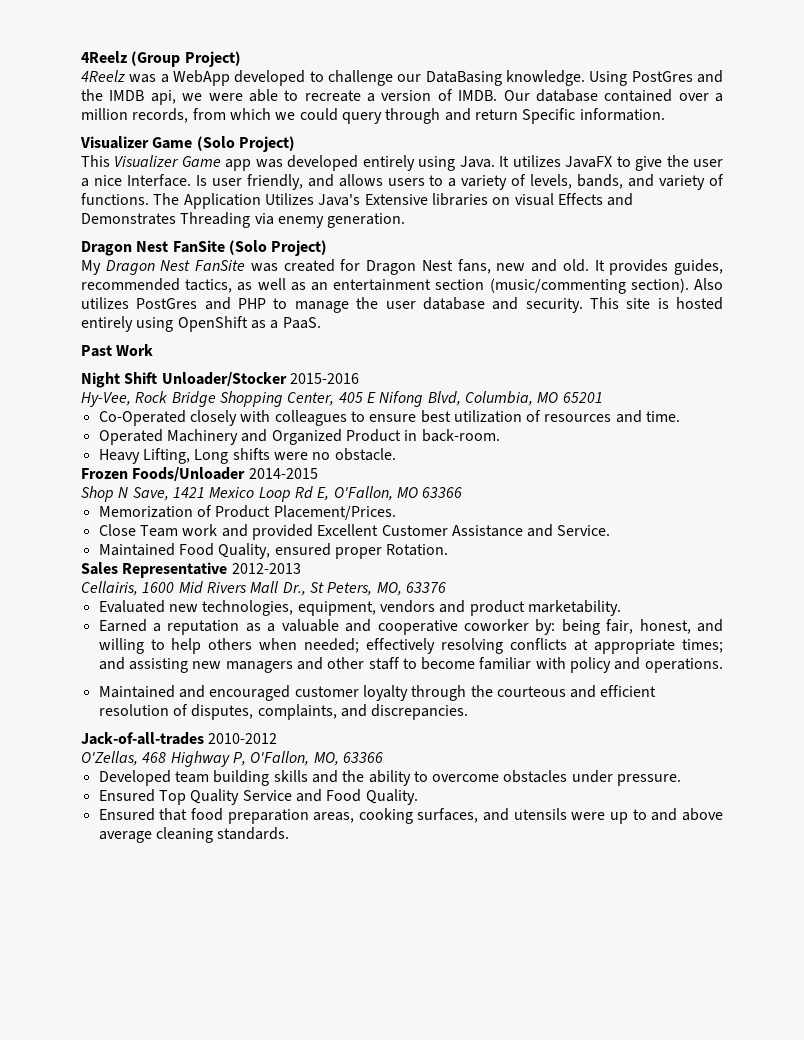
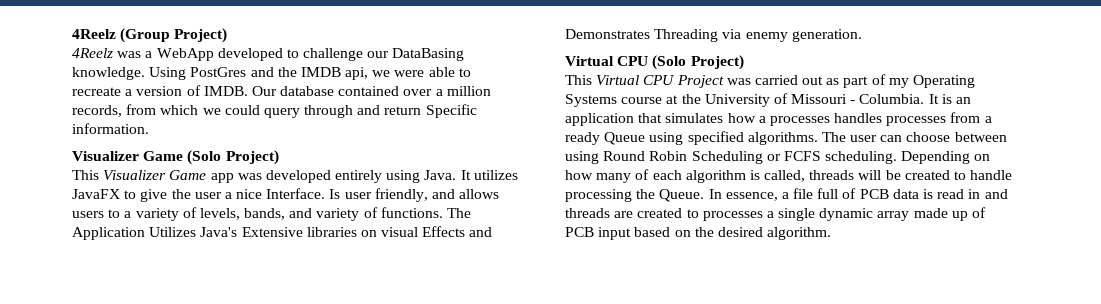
[81,240,328,256] [81,259,724,275] [81,278,723,294] [81,297,723,313] [81,316,321,332] [81,344,154,357] [81,372,359,388] [81,391,603,407] [98,410,681,426] [98,429,500,445] [98,448,396,464] [81,467,318,481] [81,486,463,502] [98,505,396,520] [98,524,611,540] [98,543,449,559] [81,562,301,578] [81,581,446,596] [98,600,621,616] [98,619,723,635] [98,638,723,654] [98,657,723,673] [98,685,657,701] [98,704,469,720] [81,732,278,745] [81,751,383,767] [98,770,682,786] [98,789,418,805] [98,808,723,824] [98,827,290,843] Dragon Nest FanSite (Solo Project) // My Dragon Nest FanSite was created for Dragon Nest fans, new and old. It provides guides, recommended tactics, as well as an entertainment section (music/commenting section). Also utilizes PostGres and PHP to manage the user database and security. This site is hosted entirely using OpenShift as a PaaS. // Past Work // Night Shift Unloader/Stocker 2015-2016 // Hy-Vee, Rock Bridge Shopping Center, 405 E Nifong Blvd, Columbia, MO 65201 // Co-Operated closely with colleagues to ensure best utilization of resources and time. // Operated Machinery and Organized Product in back-room. // Heavy Lifting, Long shifts were no obstacle. // Frozen Foods/Unloader 2014-2015 // Shop N Save, 1421 Mexico Loop Rd E, O'Fallon, MO 63366 // Memorization of Product Placement/Prices. // Close Team work and provided Excellent Customer Assistance and Service. // Maintained Food Quality, ensured proper Rotation. // Sales Representative 2012-2013 // Cellairis, 1600 Mid Rivers Mall Dr., St Peters, MO, 63376 // Evaluated new technologies, equipment, vendors and product marketability. // Earned a reputation as a valuable and cooperative coworker by: being fair, honest, and willing to help others when needed; effectively resolving conflicts at appropriate times; and assisting new managers and other staff to become familiar with policy and operations. // Maintained and encouraged customer loyalty through the courteous and efficient resolution of disputes, complaints, and discrepancies. // Jack-of-all-trades 2010-2012 // O'Zellas, 468 Highway P, O'Fallon, MO, 63366 // Developed team building skills and the ability to overcome obstacles under pressure. // Ensured Top Quality Service and Food Quality. // Ensured that food preparation areas, cooking surfaces, and utensils were up to and above average cleaning standards. -> [565,55,744,70] [565,74,976,88] [565,93,972,107] [565,112,992,126] [565,131,1007,145] [565,151,991,164] [565,169,1013,183] [565,188,1008,202] [565,207,987,221] [565,227,832,240] Virtual CPU (Solo Project) // This Virtual CPU Project was carried out as part of my Operating Systems course at the University of Missouri - Columbia. It is an application that simulates how a processes handles processes from a ready Queue using specified algorithms. The user can choose between using Round Robin Scheduling or FCFS scheduling. Depending on how many of each algorithm is called, threads will be created to handle processing the Queue. In essence, a file full of PCB data is read in and threads are created to processes a single dynamic array made up of PCB input based on the desired algorithm.

